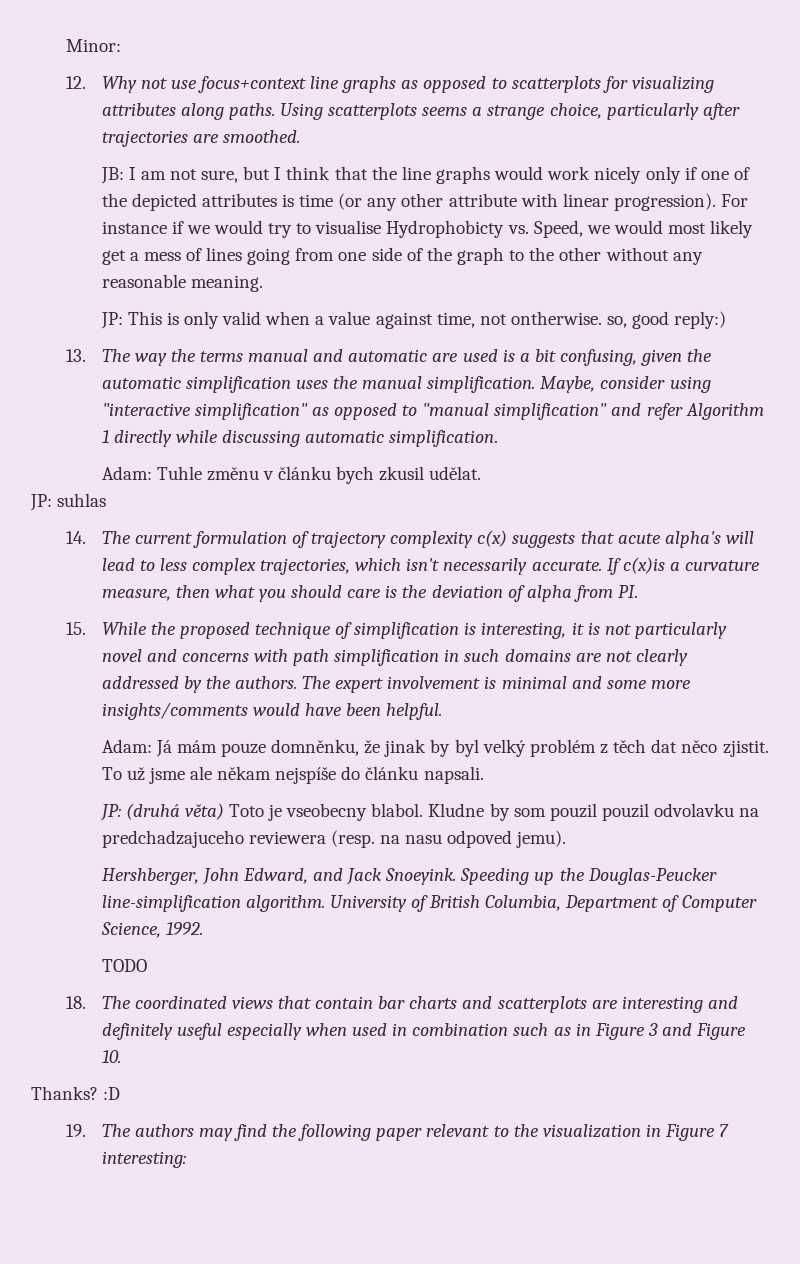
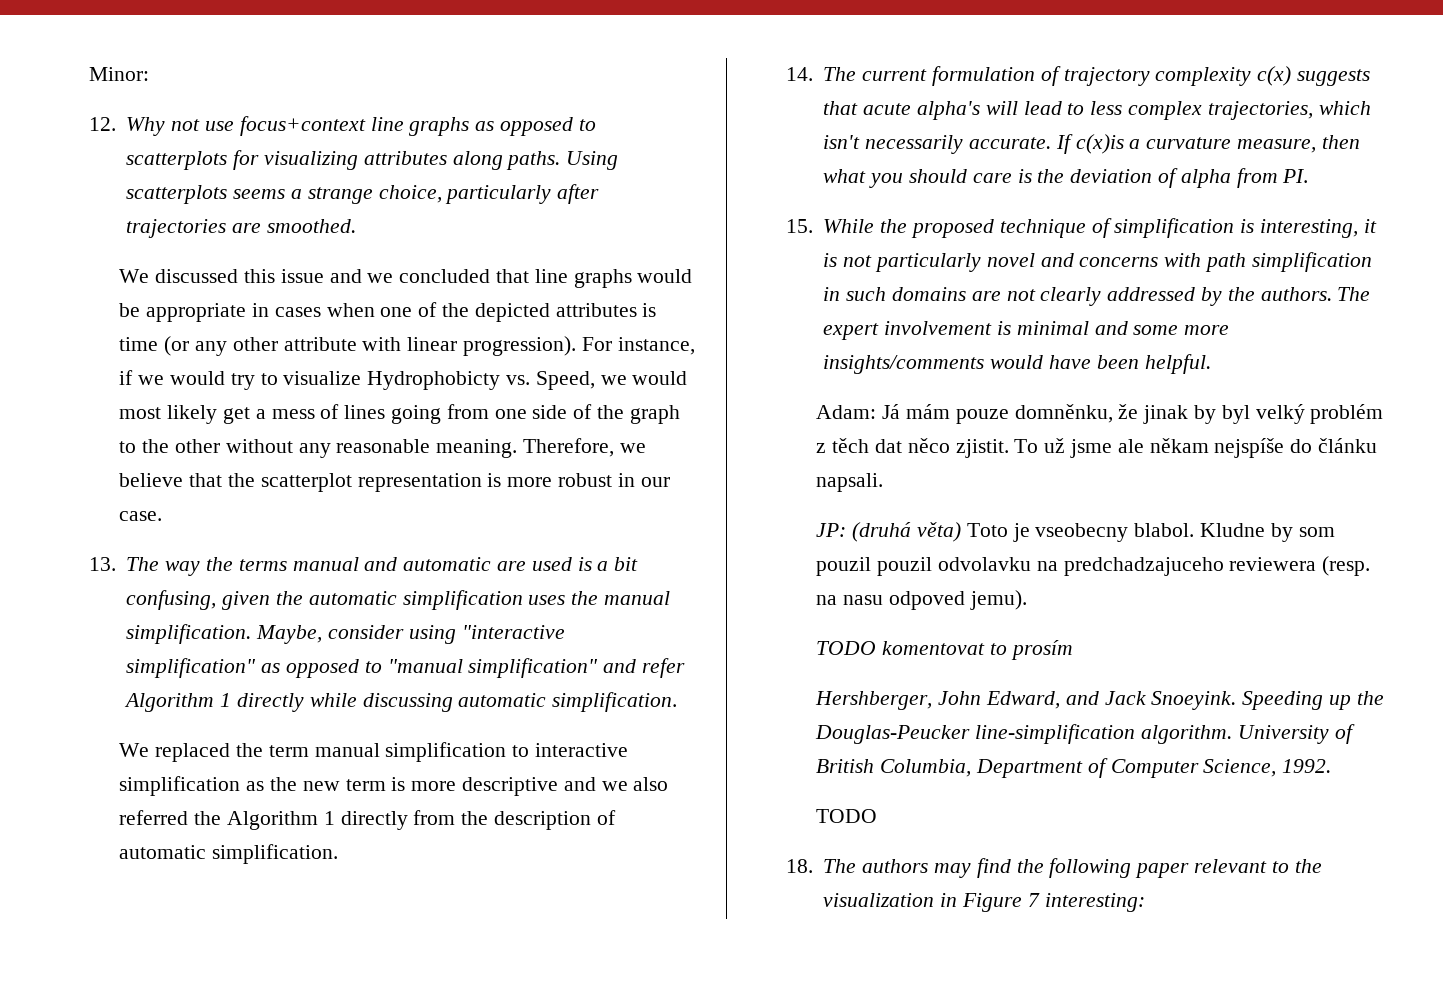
[100,166,697,184] JB: I am not sure, but I think that the line graphs would work nicely only if -> [119,269,693,288] [119,303,375,322] We discussed this issue and we concluded that line graphs would be appropriate in cases when
[101,221,167,234] instance -> [617,337,695,355] instance,
[315,220,382,234] visualise -> [283,371,362,385] visualize
[100,311,727,329] // JP: This is only valid when a value against time, not ontherwise. so, good reply:) -> [522,438,646,457] [119,473,670,492] [119,511,163,521] Therefore, we believe that the scatterplot representation is more robust in our case.
[101,466,482,484] [30,493,107,511] Adam: Tuhle změnu v článku bych zkusil udělat. // JP: suhlas -> [119,742,628,762] [119,776,669,796] [119,810,616,830] [119,844,339,864] We replaced the term manual simplification to interactive simplification as the new term is more descriptive and we also referred the Algorithm 1 directly from the description of automatic simplification.
(567, 839) none -> [816,640,1073,660] // TODO komentovat to prosím
[134,996,738,1013] [101,1023,747,1040] [101,1050,121,1063] [31,1086,121,1100] [66,1124,131,1137] coordinated views that contain bar charts and scatterplots are interesting and definitely useful especially when used in combination such as in Figure 3 and Figure 10. // Thanks? :D // 19. The -> (857, 866) none

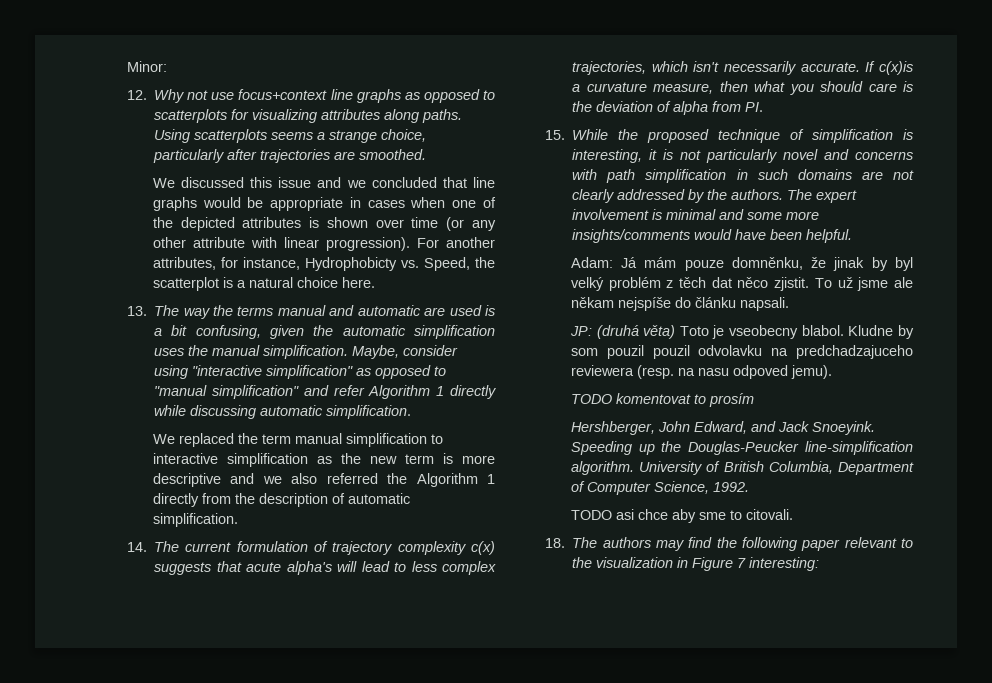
(657, 310) none -> [326,217,404,228] shown over
[617,337,695,355] [119,370,688,390] [119,404,680,424] [119,438,646,458] [119,473,670,492] [119,511,163,521] instance, if we would try to visualize Hydrophobicty vs. Speed, we would most likely get a mess of lines going from one side of the graph to the other without any reasonable meaning. Therefore, we believe that the scatterplot representation is more robust in our case. -> [446,237,496,248] [152,257,496,271] [152,277,375,291] another attributes, for instance, Hydrophobicty vs. Speed, the scatterplot is a natural choice here.
(878, 816) none -> [615,509,793,523] asi chce aby sme to citovali.

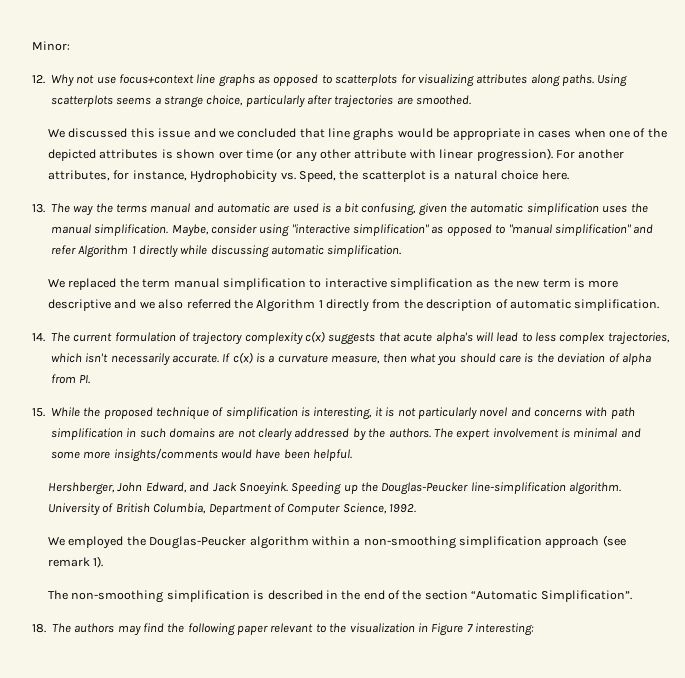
[304,257,397,271] Hydrophobicty -> [190,170,278,183] Hydrophobicity
[879,61,913,75] c(x)is -> [232,352,266,364] c(x) is
[570,257,913,271] [570,277,913,291] [570,297,789,311] [569,325,914,339] [570,345,913,359] [570,365,832,379] [570,393,754,407] // Adam: Já mám pouze domněnku, že jinak by byl velký problém z těch dat něco zjistit. To už jsme ale někam nejspíše do článku napsali. // JP: (druhá věta) Toto je vseobecny blabol. Kludne by som pouzil pouzil odvolavku na predchadzajuceho reviewera (resp. na nasu odpoved jemu). // TODO komentovat to prosím -> (353, 455) none
[570,509,793,523] TODO asi chce aby sme to citovali. -> [48,535,626,549] [48,556,104,568] [48,590,632,603] We employed the Douglas-Peucker algorithm within a non-smoothing simplification approach (see remark 1). // The non-smoothing simplification is described in the end of the section “Automatic Simplification”.

